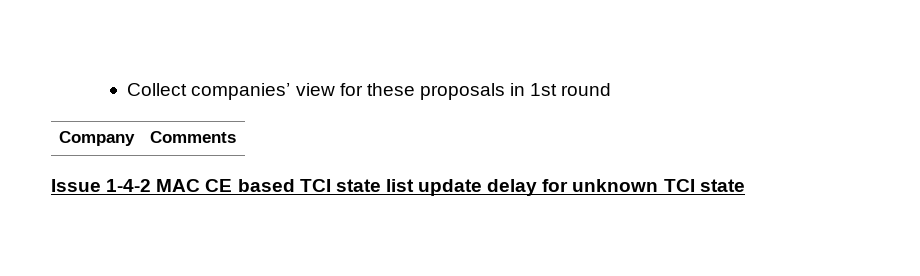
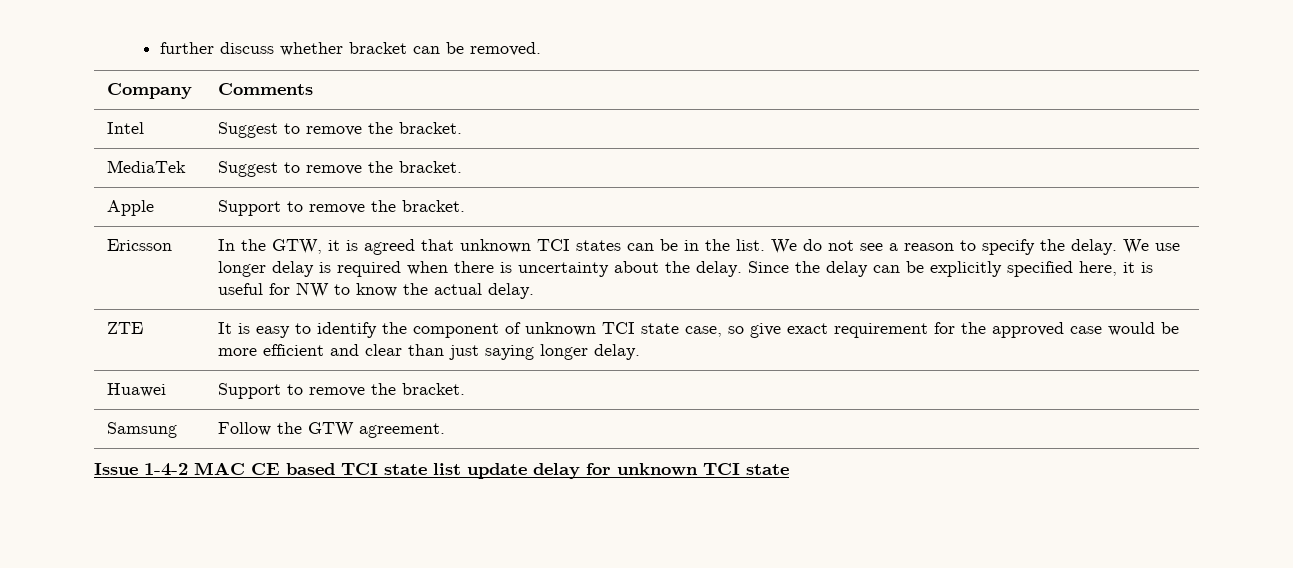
[127,83,612,100] [58,131,135,146] [149,131,236,143] Collect companies’ view for these proposals in 1st round // Company | Comments -> [159,42,541,56] [106,83,192,99] [217,83,313,95] [106,122,144,134] [217,122,462,138] [106,160,186,173] [217,161,462,177] [106,200,154,216] [217,200,465,216] [106,239,172,251] [217,239,1180,255] [217,261,1153,277] [217,282,534,299] [106,322,143,334] [217,322,1179,338] [217,344,640,360] [106,383,166,397] [217,383,465,399] [106,422,177,438] [217,422,445,438] further discuss whether bracket can be removed. // Company | Comments // Intel | Suggest to remove the bracket. // MediaTek | Suggest to remove the bracket. // Apple | Support to remove the bracket. // Ericsson | In the GTW, it is agreed that unknown TCI states can be in the list. We do not see a reason to specify the delay. We use longer delay is required when there is uncertainty about the delay. Since the delay can be explicitly specified here, it is useful for NW to know the actual delay. // ZTE | It is easy to identify the component of unknown TCI state case, so give exact requirement for the approved case would be more efficient and clear than just saying longer delay. // Huawei | Support to remove the bracket. // Samsung | Follow the GTW agreement.

